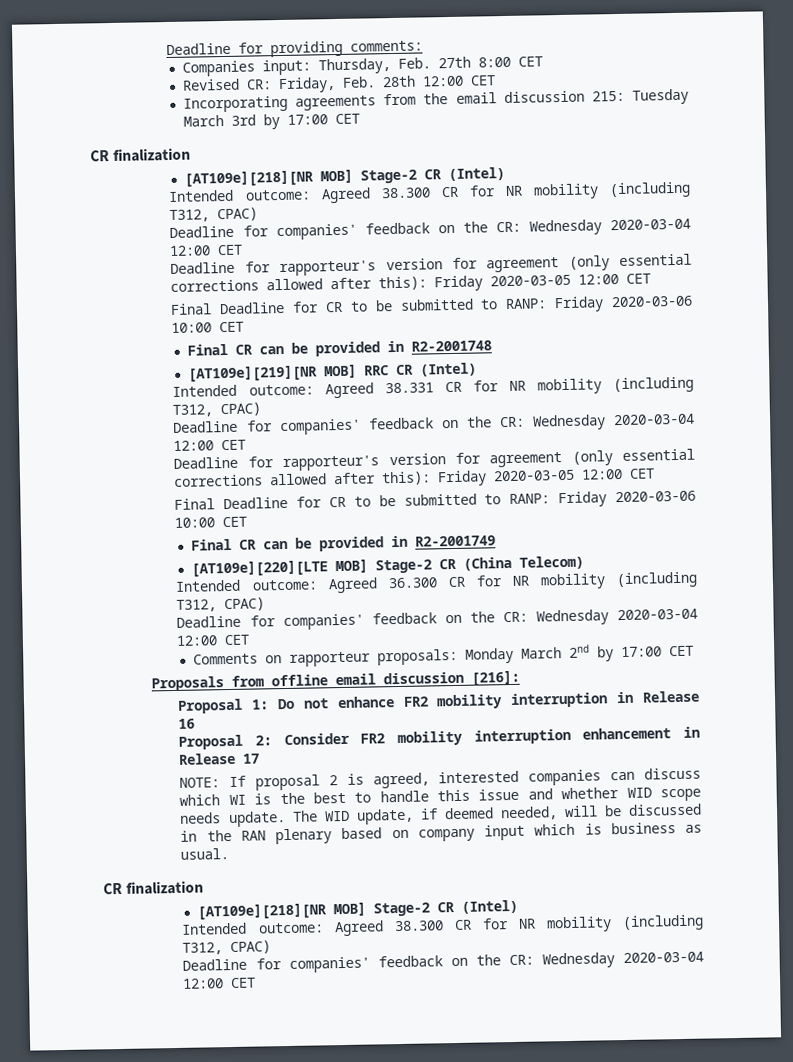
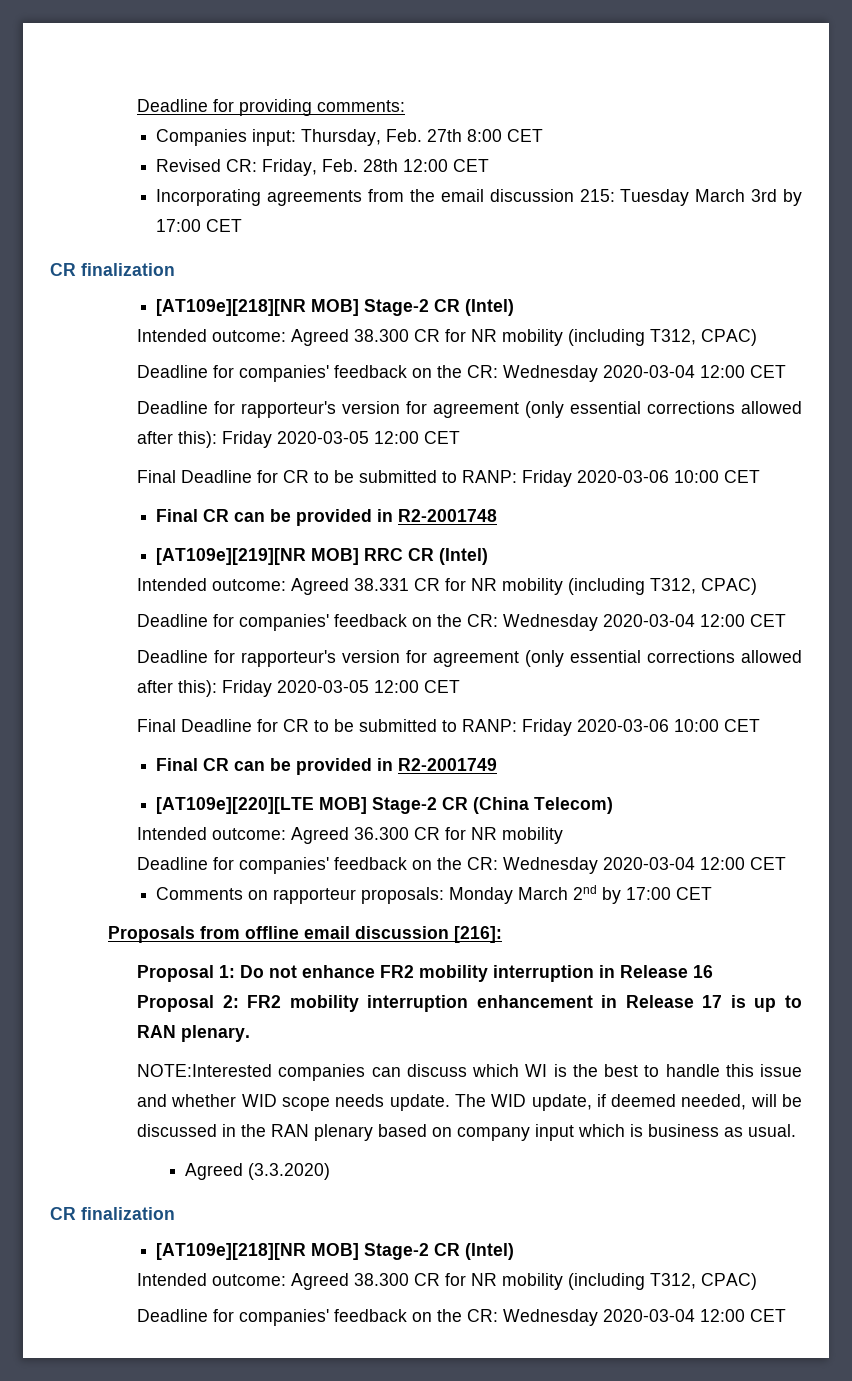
[616,571,699,589] [176,597,266,612] (including T312, CPAC) -> (564, 835) none
[283,732,350,746] Consider -> (239, 1001) none
[179,770,520,791] // NOTE: If proposal 2 is agreed, interested -> [730,995,802,1012] [137,1025,251,1042] [137,1064,273,1077] is up to RAN plenary. // NOTE:Interested
(230, 854) none -> [185,1163,331,1180] // Agreed (3.3.2020)

